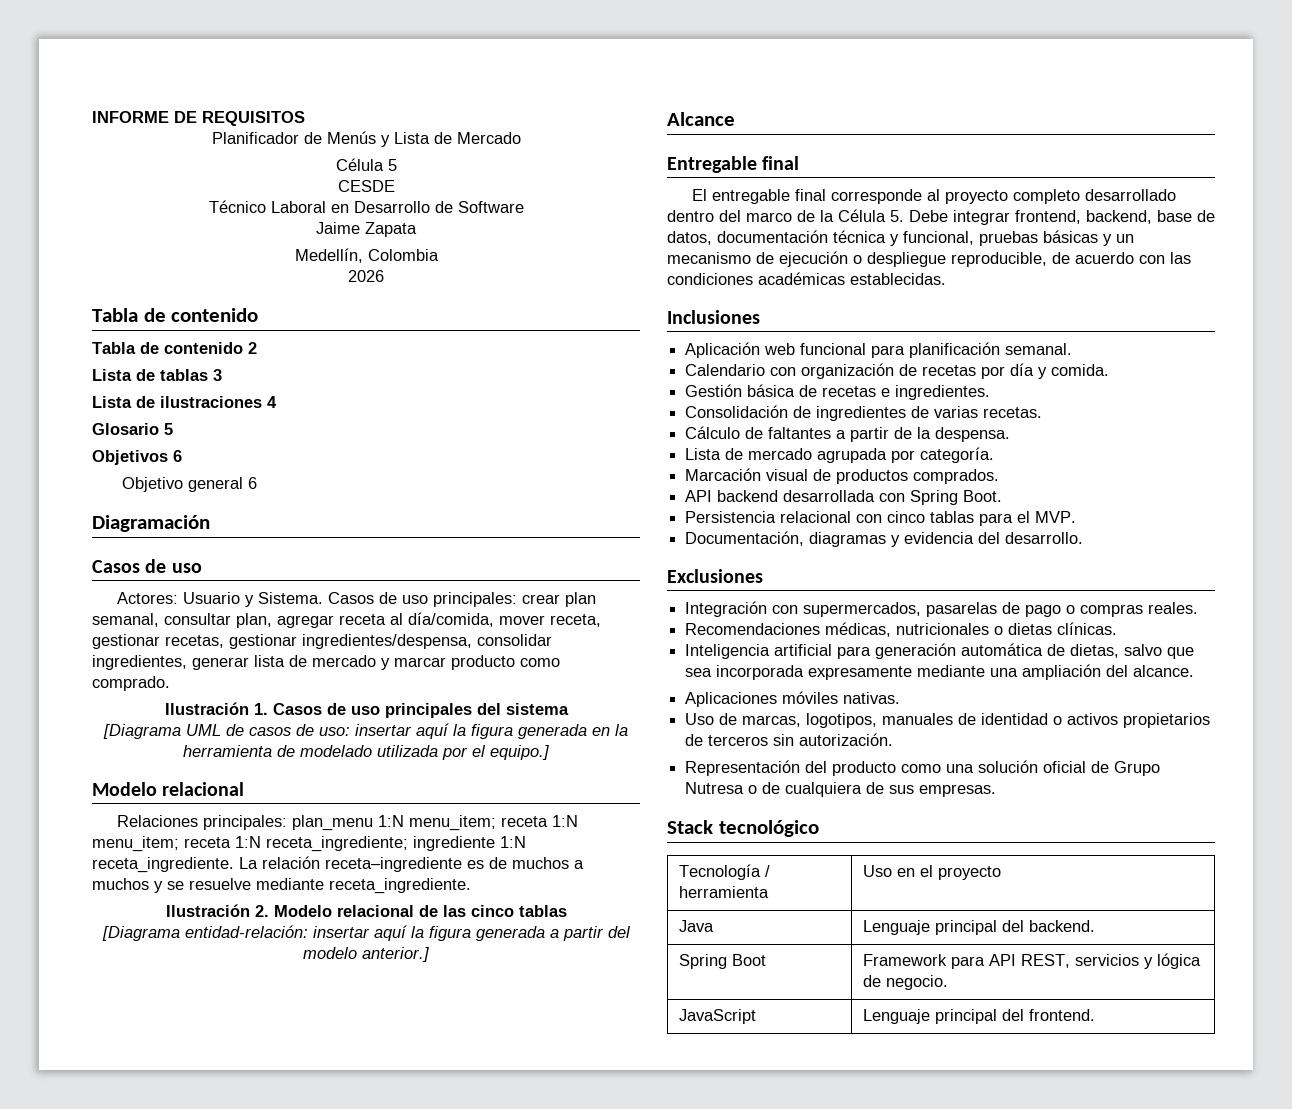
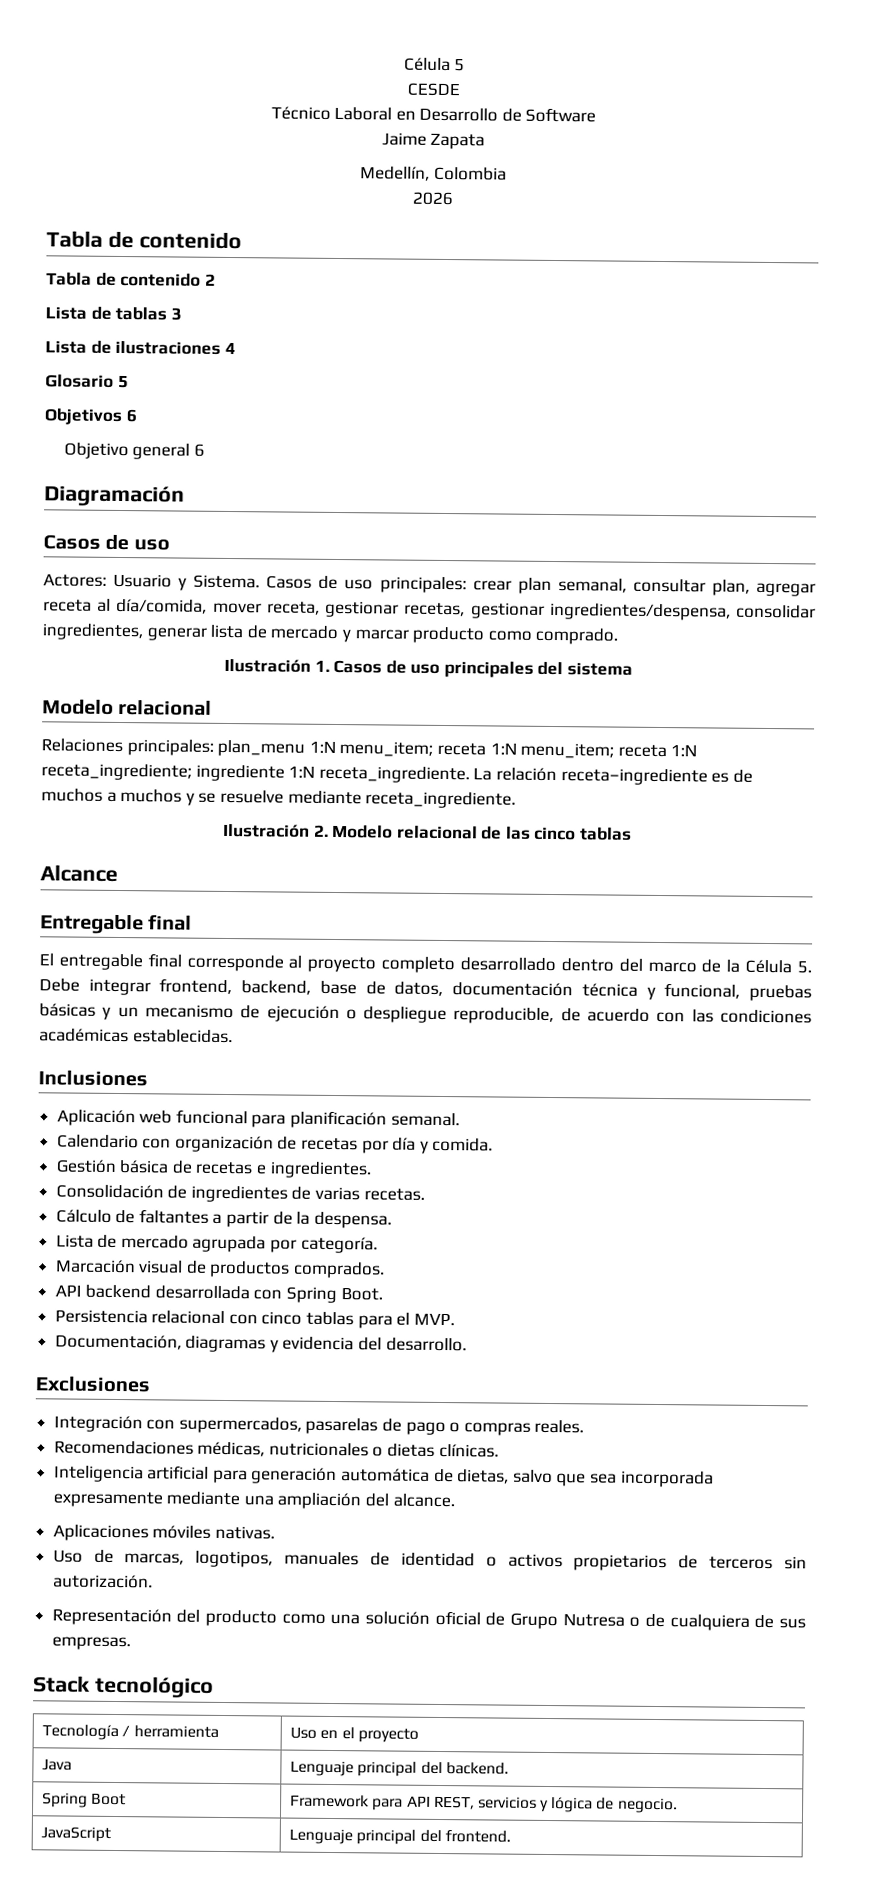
[92,111,305,126] [211,131,521,147] INFORME DE REQUISITOS // Planificador de Menús y Lista de Mercado // -> (403, 64) none
[103,723,628,739] [183,745,549,760] // [Diagrama UML de casos de uso: insertar aquí la figura generada en la herramienta de modelado utilizada por el equipo.] -> (634, 669) none
[101,925,631,941] [303,947,429,962] // [Diagrama entidad-relación: insertar aquí la figura generada a partir del modelo anterior.] -> (633, 834) none

